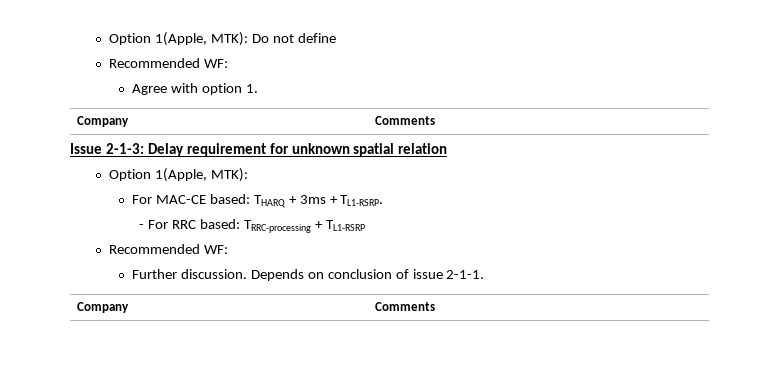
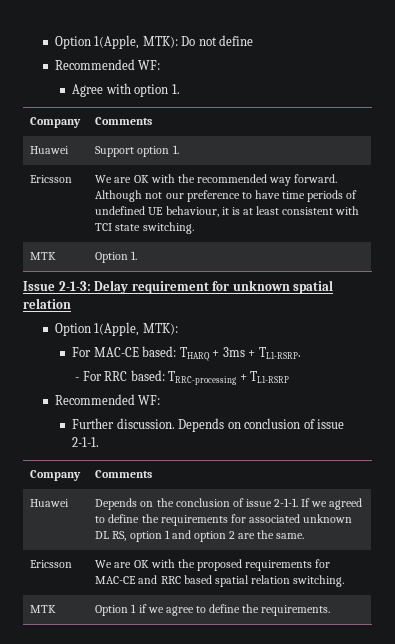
(435, 120) none -> [30,146,70,154] [95,145,179,157] [30,175,73,183] [95,174,338,186] [95,190,358,202] [95,206,360,217] [95,222,194,234] [30,252,57,260] [95,251,138,263] // Huawei | Support option 1. // Ericsson | We are OK with the recommended way forward. Although not our preference to have time periods of undefined UE behaviour, it is at least consistent with TCI state switching. // MTK | Option 1.
(435, 306) none -> [30,499,70,507] [95,498,363,510] [95,514,352,526] [95,530,305,542] [30,560,73,568] [95,559,331,571] [95,575,344,587] [30,605,57,613] [95,604,331,616] // Huawei | Depends on the conclusion of issue 2-1-1. If we agreed to define the requirements for associated unknown DL RS, option 1 and option 2 are the same. // Ericsson | We are OK with the proposed requirements for MAC-CE and RRC based spatial relation switching. // MTK | Option 1 if we agree to define the requirements.

